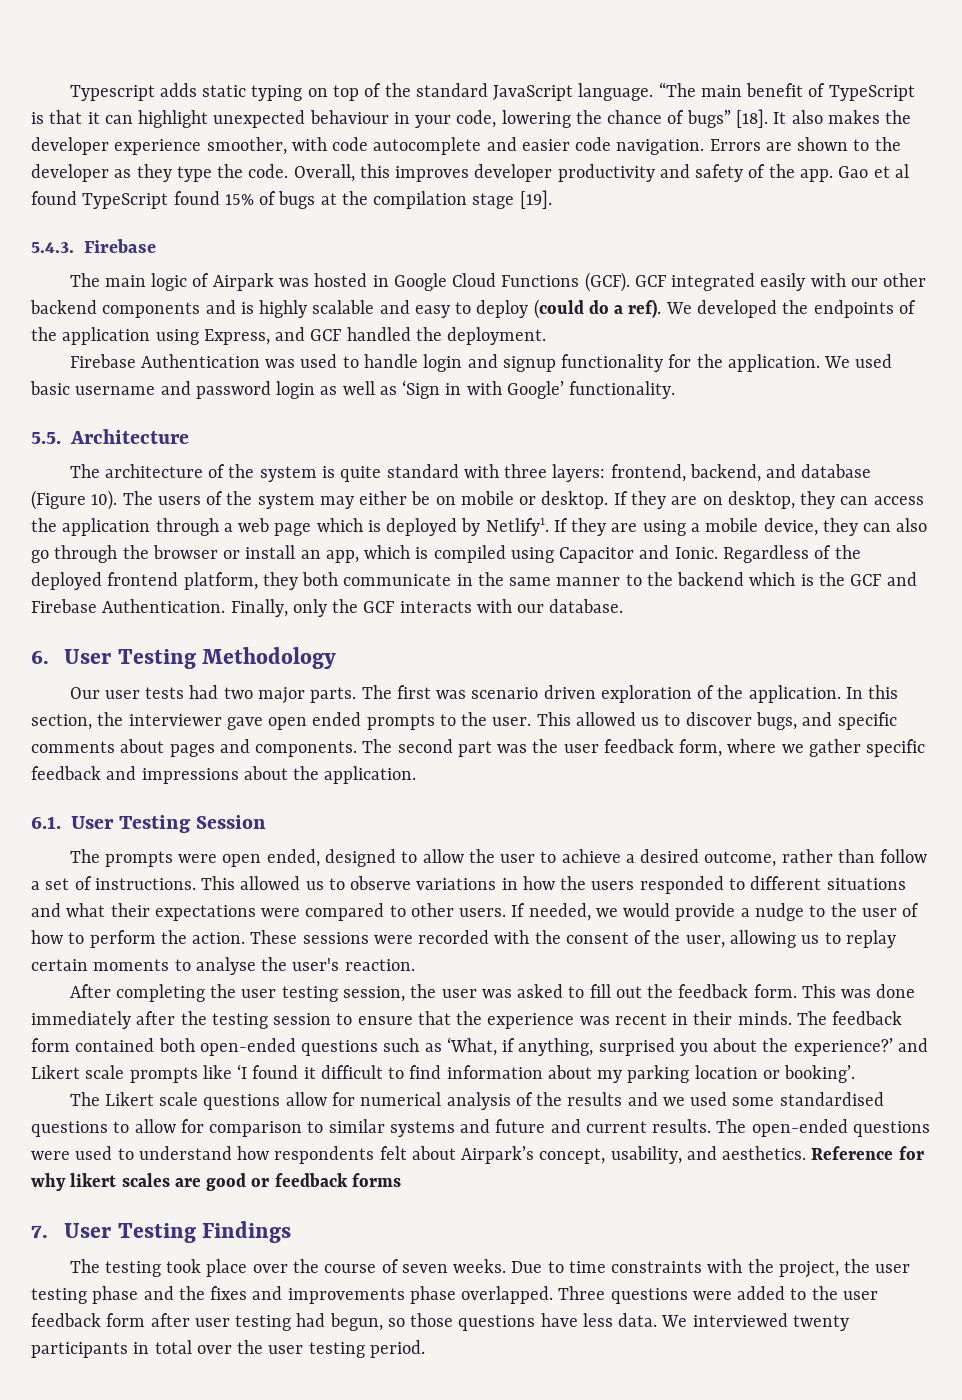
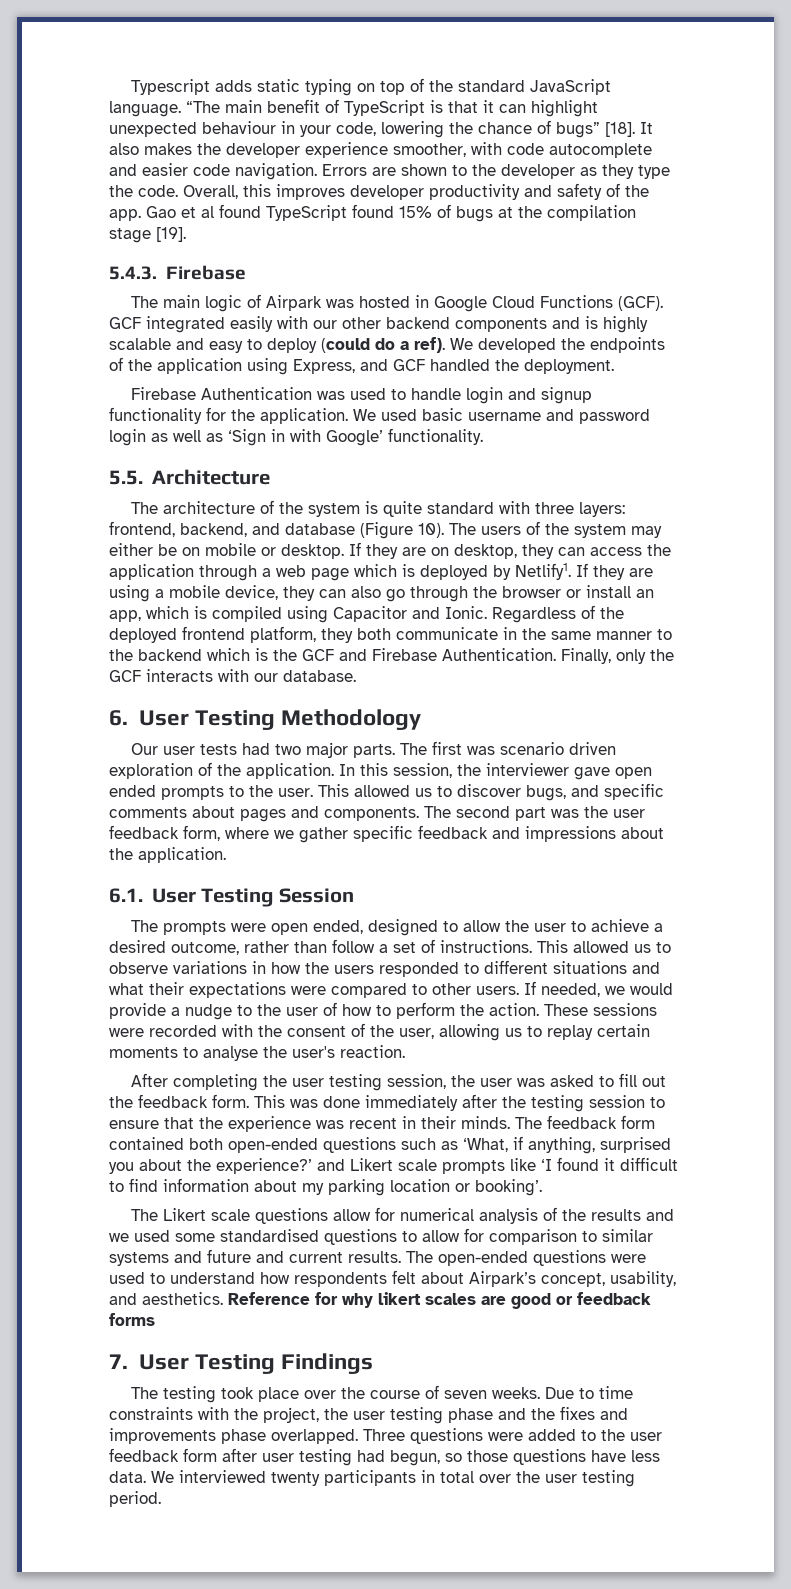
[31,714,92,730] section, -> [393,763,452,778] session,

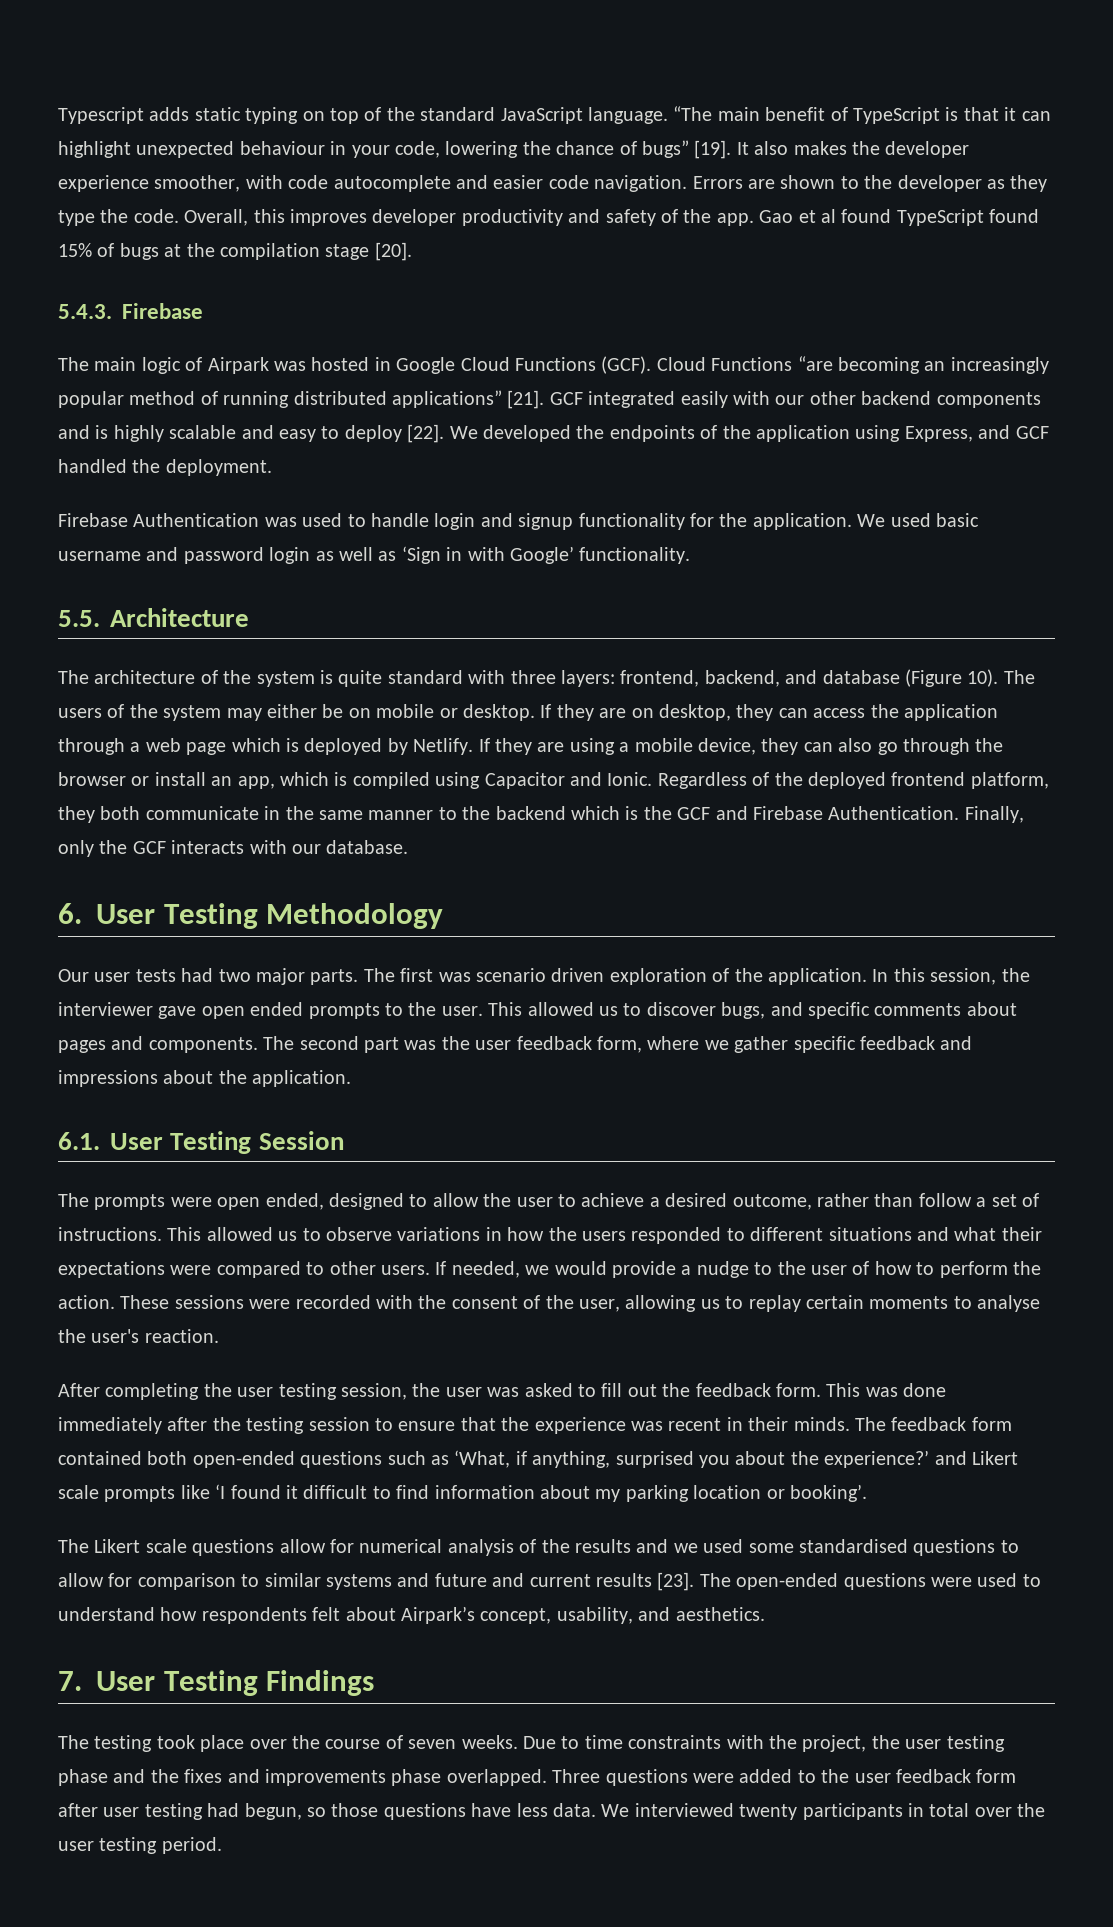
[605,122,635,137] [18]. -> [694,140,732,159] [19].
[156,227,186,242] [19]. -> [374,242,412,261] [20].
(664, 303) none -> [656,356,1049,374] [58,390,545,409] Cloud Functions “are becoming an increasingly popular method of running distributed applications” [21].
[321,337,445,353] (could do a ref). -> [407,424,445,443] [22].
[515,563,571,580] Netlify1. -> [413,738,474,755] Netlify.
[348,1251,401,1263] results. -> [595,1572,695,1591] results [23].
[228,1292,651,1309] [109,1313,155,1326] Reference for why likert scales are good or feedback forms -> (765, 1614) none

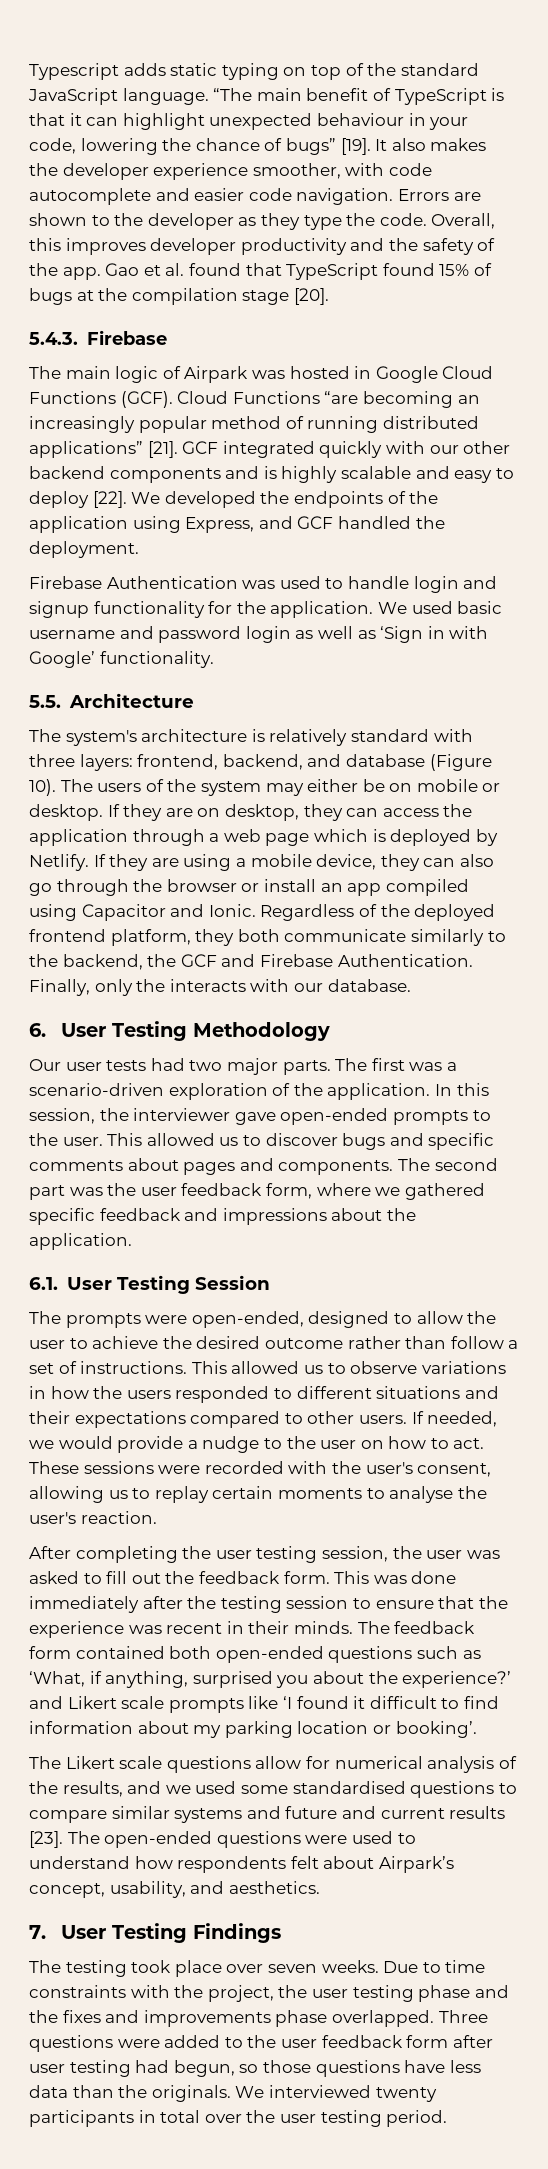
(601, 216) none -> [388,238,418,251] the
[820,209,892,223] al found -> [165,263,282,276] al. found that
[680,391,728,408] easily -> [319,441,383,458] quickly
[94,670,383,687] architecture of the system is quite -> [65,729,348,746] system's architecture is relatively
[237,772,348,789] app, which is -> [347,883,382,896] app
[264,806,639,820] in the same manner to the backend which is -> [410,929,506,946] [29,954,143,970] similarly to the backend,
[132,841,166,854] GCF -> (166, 985) none
[475,968,605,982] scenario driven -> [446,1062,457,1071] [29,1083,164,1096] a scenario-driven
[201,1002,304,1019] open ended -> [280,1108,389,1125] open-ended
[721,1002,766,1019] bugs, -> [342,1133,386,1150] bugs
[734,1036,789,1053] gather -> [404,1183,485,1200] gathered
[217,1193,324,1210] open ended, -> [191,1311,304,1328] open-ended,
[649,1193,812,1210] a desired outcome, -> [162,1336,343,1349] the desired outcome
[954,1227,997,1241] what -> (499, 1392) none
[170,1265,212,1275] were -> (186, 1419) none
[852,1261,870,1275] of -> [360,1440,384,1449] on
[939,1261,1041,1278] [58,1295,115,1309] perform the action. -> [453,1438,485,1449] act.
[451,1295,620,1312] consent of the user, -> [365,1462,492,1477] user's consent,
[574,1539,631,1553] results -> [62,1781,123,1797] results,
[58,1573,260,1590] allow for comparison to -> [29,1810,107,1823] compare
[292,1735,403,1749] the course of -> (264, 1968) none
[552,1803,596,1817] data. -> [29,2085,231,2102] data than the originals.

